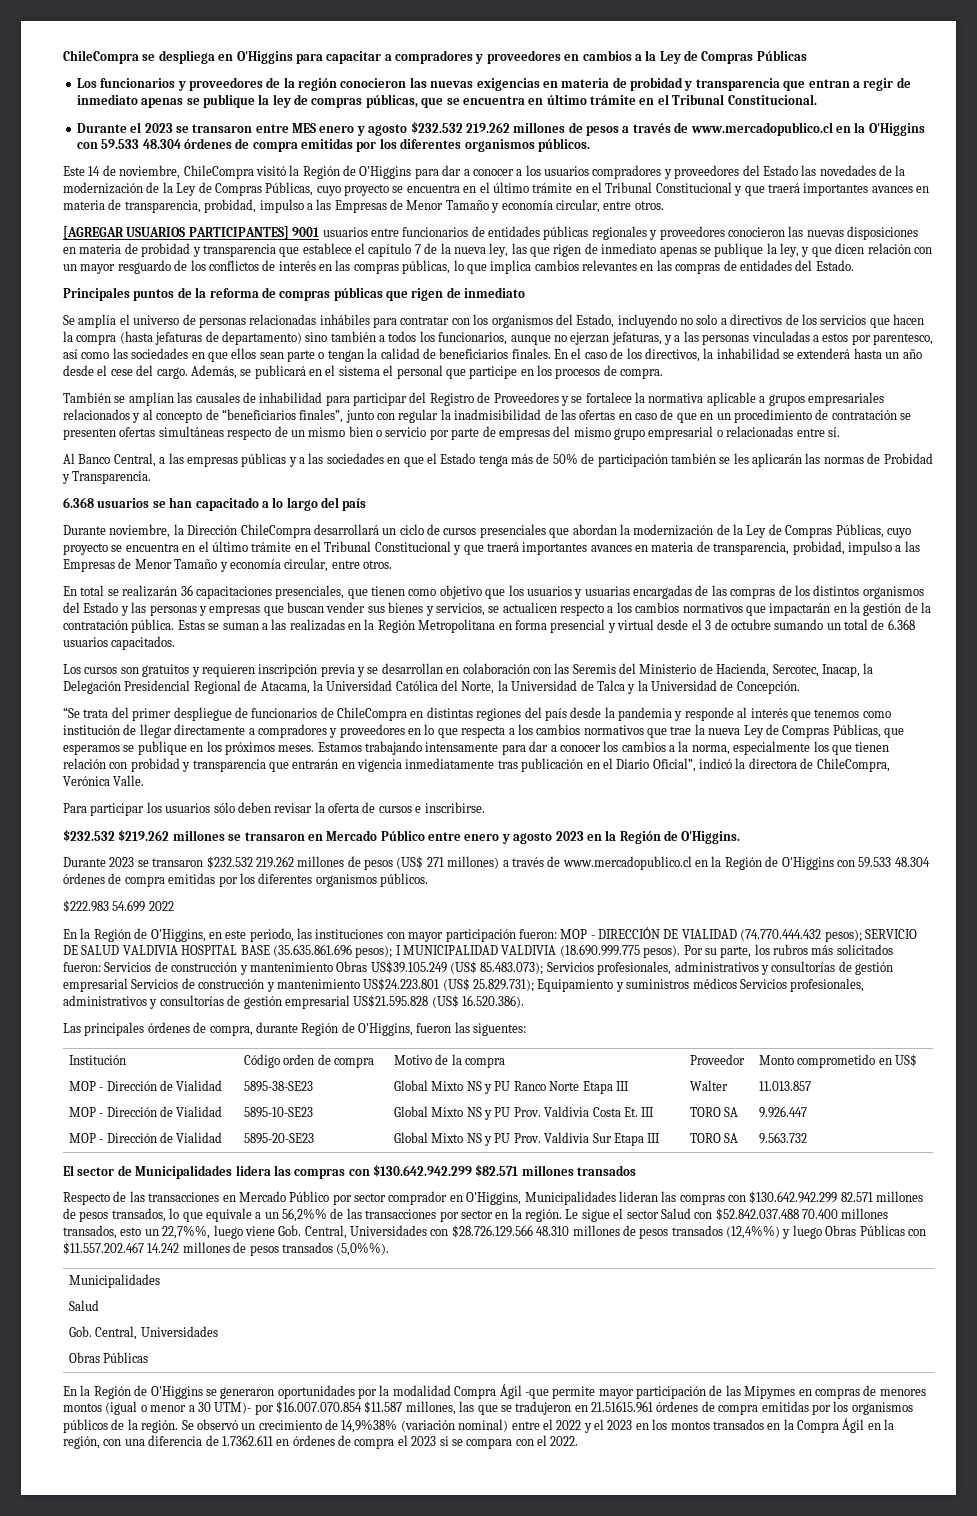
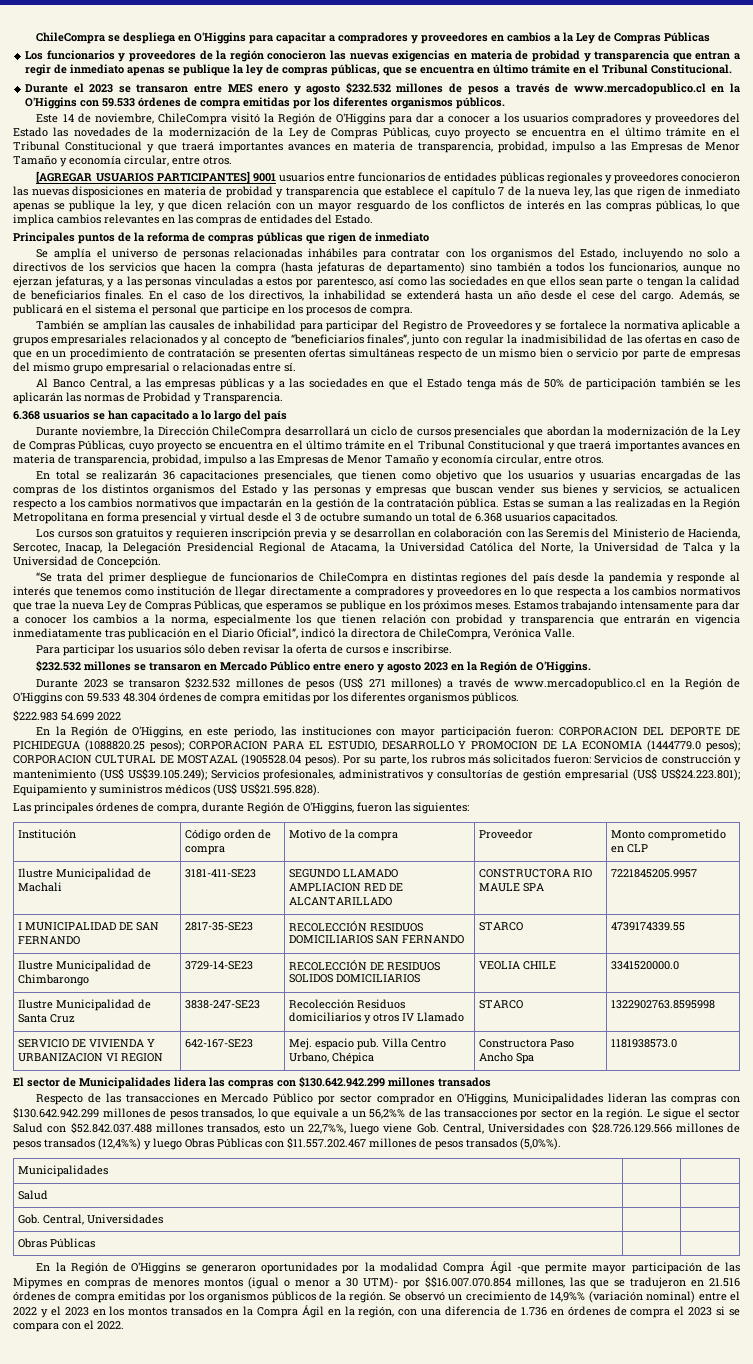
[465,122,510,133] 219.262 -> (391, 88) none
[142,139,181,149] 48.304 -> (136, 102) none
[118,829,170,842] $219.262 -> (82, 666) none
[255,856,294,868] 219.262 -> (231, 683) none
[560,927,917,942] [63,944,640,958] MOP - DIRECCIÓN DE VIALIDAD (74.770.444.432 pesos); SERVICIO DE SALUD VALDIVIA HOSPITAL BASE (35.635.861.696 pesos); I MUNICIPALIDAD VALDIVIA (18.690.999.775 -> [558,727,740,736] [13,740,741,752] [13,754,302,766] CORPORACION DEL DEPORTE DE PICHIDEGUA (1088820.25 pesos); CORPORACION PARA EL ESTUDIO, DESARROLLO Y PROMOCION DE LA ECONOMIA (1444779.0 pesos); CORPORACION CULTURAL DE MOSTAZAL (1905528.04
[336,961,893,975] [63,978,865,992] [63,995,524,1009] Obras US$39.105.249 (US$ 85.483.073); Servicios profesionales, administrativos y consultorías de gestión empresarial Servicios de construcción y mantenimiento US$24.223.801 (US$ 25.829.731); Equipamiento y suministros médicos Servicios profesionales, administrativos y consultorías de gestión empresarial US$21.595.828 (US$ 16.520.386). -> [100,768,740,781] [13,783,320,796] (US$ US$39.105.249); Servicios profesionales, administrativos y consultorías de gestión empresarial (US$ US$24.223.801); Equipamiento y suministros médicos (US$ US$21.595.828).
[473,1023,527,1036] siguentes: -> [413,802,469,814] siguientes:
[895,1054,918,1067] [68,1080,223,1091] [243,1081,313,1092] [393,1080,629,1094] [689,1080,728,1091] [758,1081,811,1091] [68,1106,223,1117] [243,1107,313,1118] [393,1106,655,1120] [689,1107,739,1117] [758,1106,807,1118] [68,1132,223,1143] [243,1133,314,1144] [393,1132,661,1146] [689,1133,739,1143] [758,1132,807,1144] US$ // MOP - Dirección de Vialidad | 5895-38-SE23 | Global Mixto NS y PU Ranco Norte Etapa III | Walter | 11.013.857 // MOP - Dirección de Vialidad | 5895-10-SE23 | Global Mixto NS y PU Prov. Valdivia Costa Et. III | TORO SA | 9.926.447 // MOP - Dirección de Vialidad | 5895-20-SE23 | Global Mixto NS y PU Prov. Valdivia Sur Etapa III | TORO SA | 9.563.732 -> [626,844,648,853] [17,868,151,880] [17,882,62,892] [184,869,256,878] [288,869,398,878] [288,883,403,892] [288,897,392,906] [478,869,592,878] [478,883,544,892] [610,869,697,878] [17,922,159,931] [17,936,80,945] [184,922,253,931] [288,921,423,932] [288,935,464,944] [478,922,523,931] [610,922,685,931] [17,960,151,972] [17,974,89,986] [184,961,253,970] [288,960,440,971] [288,974,420,983] [478,961,556,970] [610,961,679,970] [17,999,151,1011] [17,1014,75,1023] [184,1000,260,1009] [288,999,405,1009] [288,1012,464,1024] [478,1000,523,1009] [610,1000,715,1009] [17,1039,155,1048] [17,1053,163,1062] [184,1039,253,1048] [288,1038,446,1050] [288,1052,374,1064] [478,1039,574,1048] [478,1052,534,1064] [610,1039,677,1048] CLP // Ilustre Municipalidad de Machali | 3181-411-SE23 | SEGUNDO LLAMADO AMPLIACION RED DE ALCANTARILLADO | CONSTRUCTORA RIO MAULE SPA | 7221845205.9957 // I MUNICIPALIDAD DE SAN FERNANDO | 2817-35-SE23 | RECOLECCIÓN RESIDUOS DOMICILIARIOS SAN FERNANDO | STARCO | 4739174339.55 // Ilustre Municipalidad de Chimbarongo | 3729-14-SE23 | RECOLECCIÓN DE RESIDUOS SOLIDOS DOMICILIARIOS | VEOLIA CHILE | 3341520000.0 // Ilustre Municipalidad de Santa Cruz | 3838-247-SE23 | Recolección Residuos domiciliarios y otros IV Llamado | STARCO | 1322902763.8595998 // SERVICIO DE VIVIENDA Y URBANIZACION VI REGION | 642-167-SE23 | Mej. espacio pub. Villa Centro Urbano, Chépica | Constructora Paso Ancho Spa | 1181938573.0
[475,1164,519,1177] $82.571 -> (385, 1082) none
[840,1192,873,1202] 82.571 -> (99, 1113) none
[802,1209,838,1219] 70.400 -> (152, 1128) none
[536,1226,570,1236] 48.310 -> (672, 1128) none
[147,1243,180,1253] 14.242 -> (366, 1143) none
[276,1401,403,1414] $16.007.070.854 $11.587 -> [425,1276,511,1288] $$16.007.070.854
[591,1401,653,1413] 21.51615.961 -> [709,1278,740,1287] 21.516
[341,1419,398,1433] 14,9%38% -> [550,1292,586,1302] 14,9%%
[221,1435,273,1446] 1.7362.611 -> [520,1307,547,1316] 1.736

